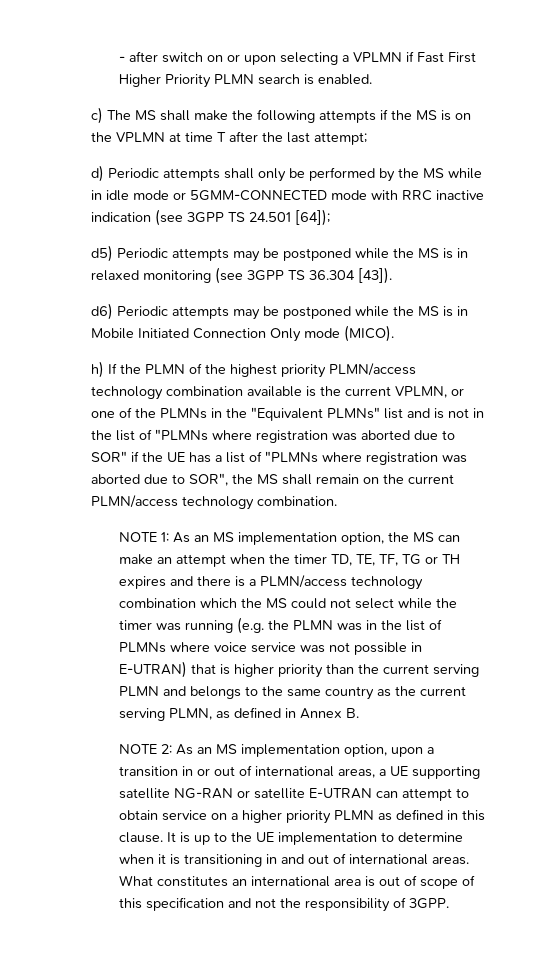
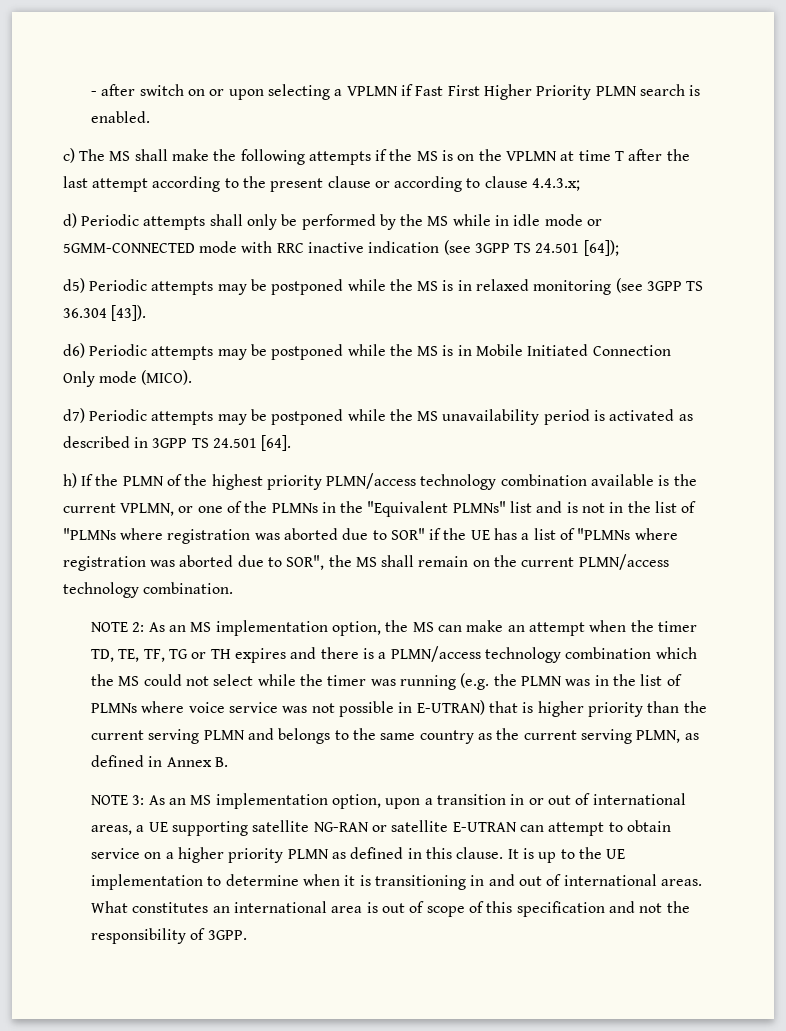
[314,132,368,145] attempt; -> [91,176,581,192] attempt according to the present clause or according to clause 4.4.3.x;
(395, 333) none -> [62,408,693,425] [62,435,292,451] // d7) Periodic attempts may be postponed while the MS unavailability period is activated as described in 3GPP TS 24.501 [64].
[161,532,170,542] 1: -> [132,622,145,632] 2:
[161,744,173,754] 2: -> [132,795,145,805] 3:

